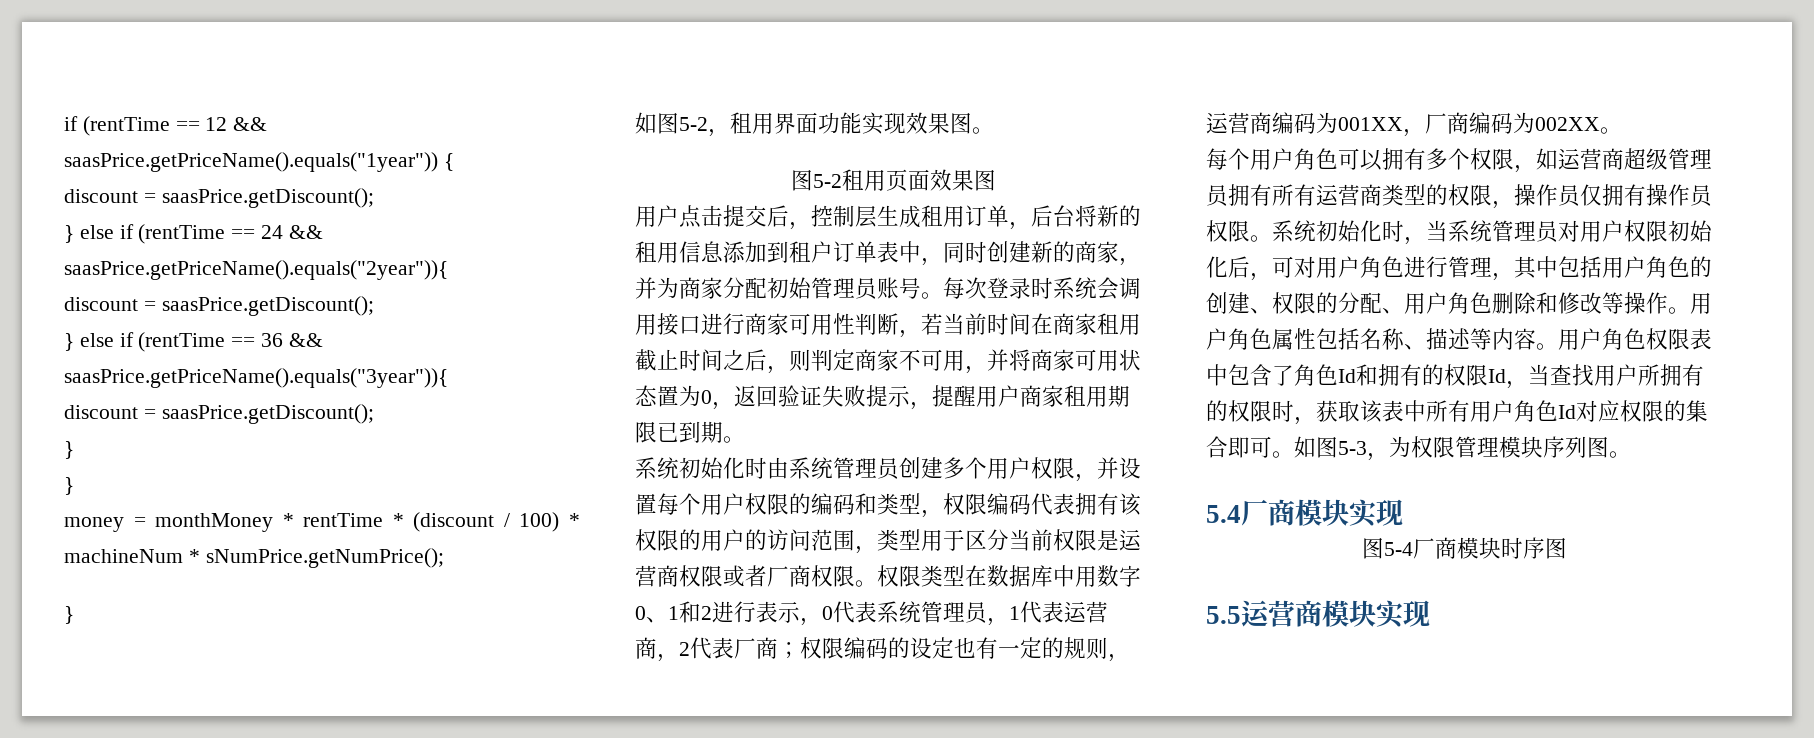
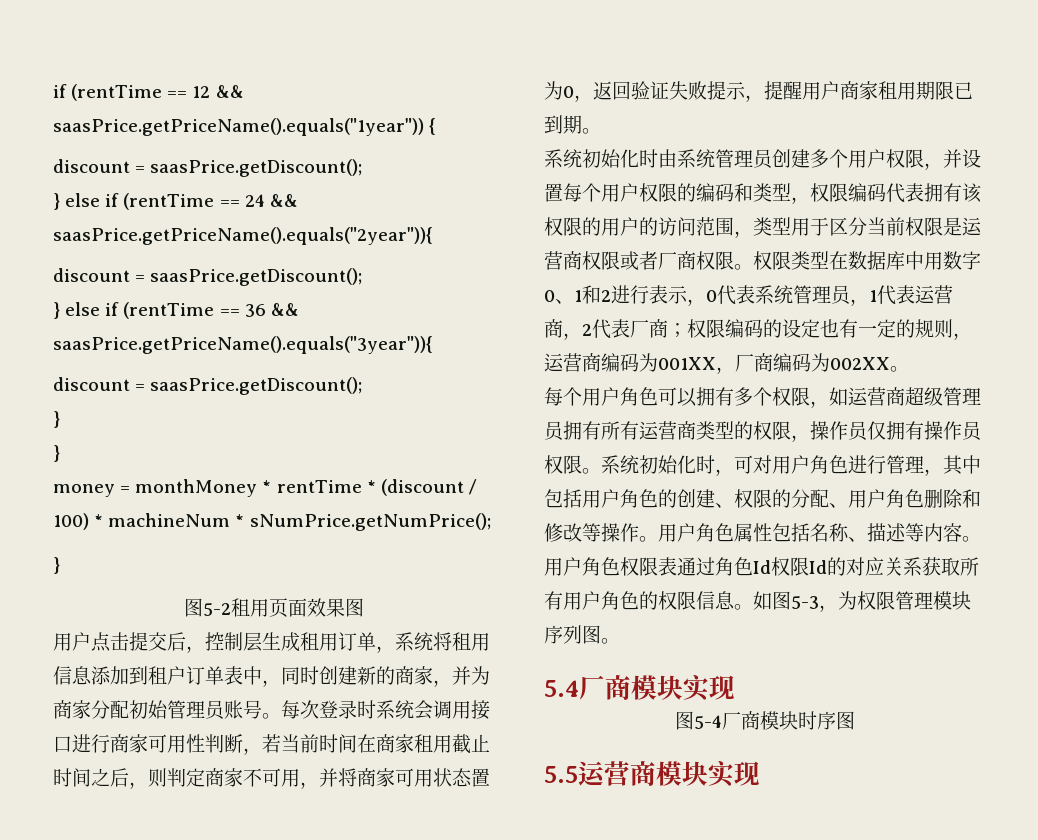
[635,112,994,137] // 如图5-2，租用界面功能实现效果图。 -> (60, 565) none
[1031,205,1141,227] 后台将新的 -> [395,632,452,651] 系统将
[1426,220,1713,243] [1206,256,1272,281] 当系统管理员对用户权限初始化后， -> (734, 472) none
[1206,364,1704,389] [1206,400,1708,425] [1206,436,1272,458] 中包含了角色Id和拥有的权限Id，当查找用户所拥有的权限时，获取该表中所有用户角色Id对应权限的集合即可 -> [677,557,979,576] [544,591,735,610] 通过角色Id权限Id的对应关系获取所有用户角色的权限信息

